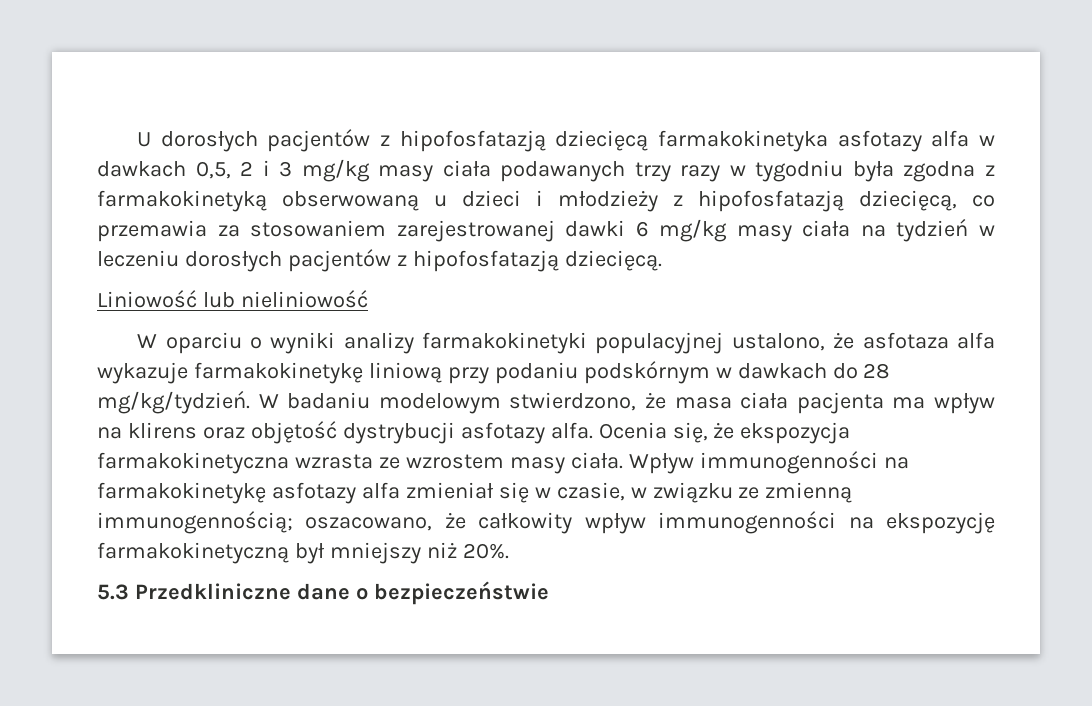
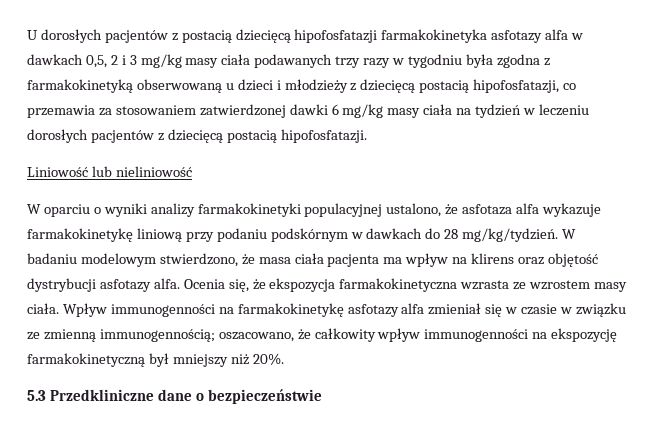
[399,130,649,152] hipofosfatazją dziecięcą -> [181,29,378,43] postacią dziecięcą hipofosfatazji
[698,190,957,212] hipofosfatazją dziecięcą, -> [360,79,560,93] dziecięcą postacią hipofosfatazji,
[396,220,555,242] zarejestrowanej -> [199,104,286,118] zatwierdzonej
[412,250,662,272] hipofosfatazją dziecięcą. -> [167,129,367,143] dziecięcą postacią hipofosfatazji.
[556,482,625,501] czasie, -> [521,304,558,315] czasie

